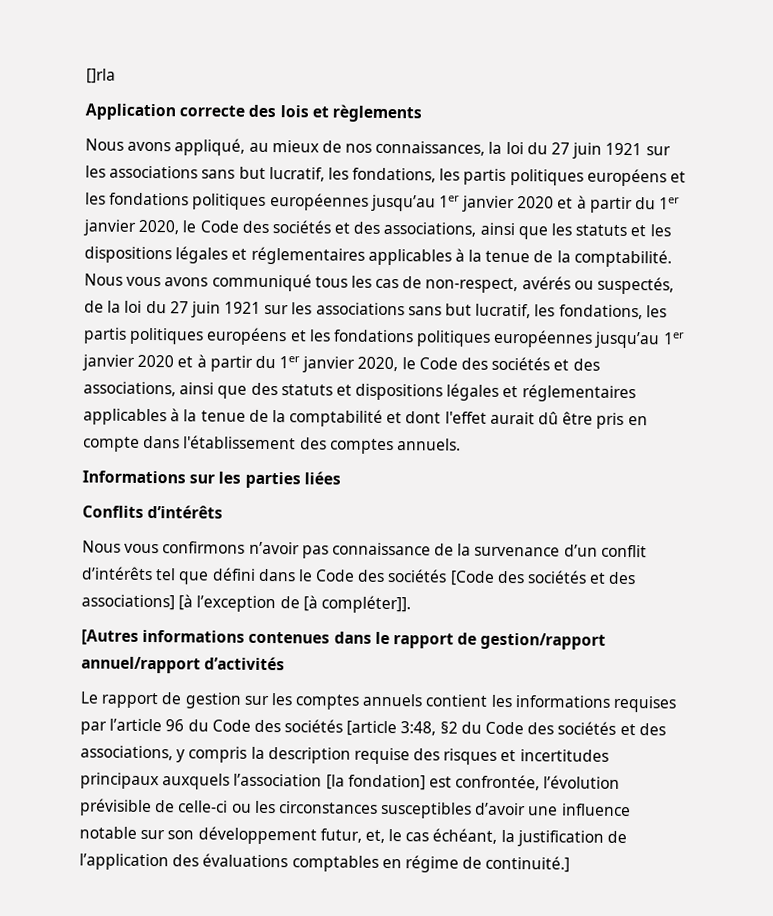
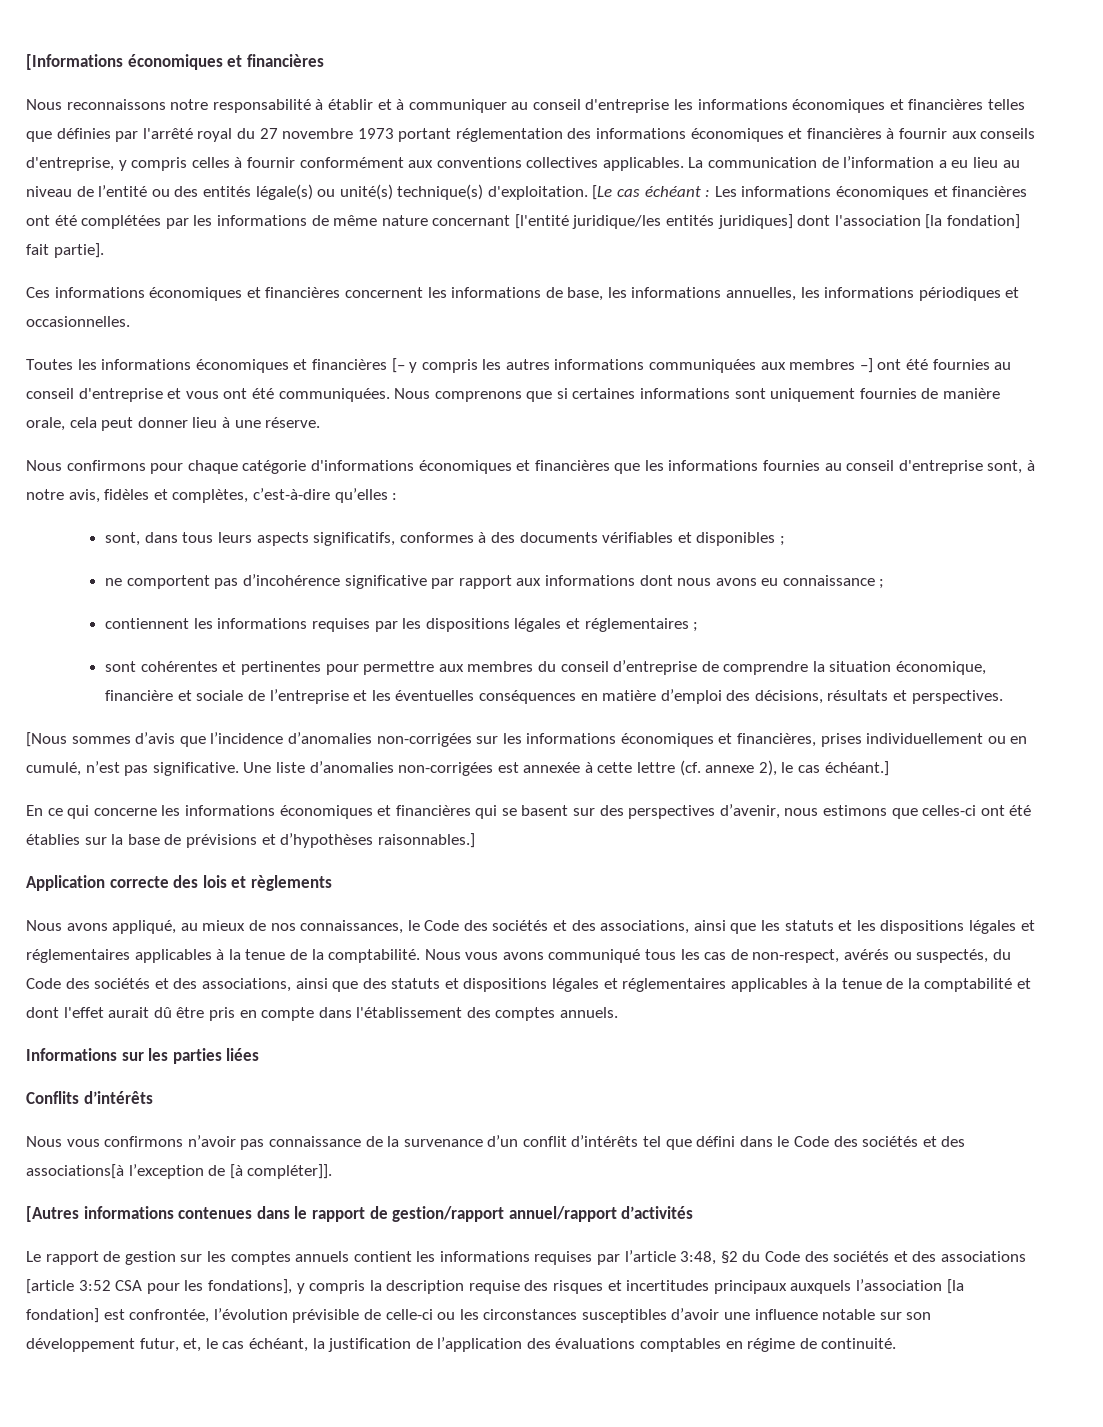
[86,68,116,84] []rla -> [26,54,324,70] [26,99,1026,113] [26,128,1036,142] [26,156,1020,171] [26,184,1028,200] [26,214,1021,229] [26,243,104,258] [26,287,1020,301] [26,316,130,327] [26,358,1012,373] [26,388,1001,402] [26,417,321,431] [26,460,1036,474] [26,488,398,503] [105,532,785,546] [105,574,885,589] [105,618,699,632] [105,660,987,675] [105,689,1003,704] [26,732,1028,747] [26,760,889,776] [26,804,1032,819] [26,833,475,848] [Informations économiques et financières // Nous reconnaissons notre responsabilité à établir et à communiquer au conseil d'entreprise les informations économiques et financières telles que définies par l'arrêté royal du 27 novembre 1973 portant réglementation des informations économiques et financières à fournir aux conseils d'entreprise, y compris celles à fournir conformément aux conventions collectives applicables. La communication de l’information a eu lieu au niveau de l’entité ou des entités légale(s) ou unité(s) technique(s) d'exploitation. [Le cas échéant : Les informations économiques et financières ont été complétées par les informations de même nature concernant [l'entité juridique/les entités juridiques] dont l'association [la fondation] fait partie]. // Ces informations économiques et financières concernent les informations de base, les informations annuelles, les informations périodiques et occasionnelles. // Toutes les informations économiques et financières [– y compris les autres informations communiquées aux membres –] ont été fournies au conseil d'entreprise et vous ont été communiquées. Nous comprenons que si certaines informations sont uniquement fournies de manière orale, cela peut donner lieu à une réserve. // Nous confirmons pour chaque catégorie d'informations économiques et financières que les informations fournies au conseil d'entreprise sont, à notre avis, fidèles et complètes, c’est-à-dire qu’elles : // sont, dans tous leurs aspects significatifs, conformes à des documents vérifiables et disponibles ; // ne comportent pas d’incohérence significative par rapport aux informations dont nous avons eu connaissance ; // contiennent les informations requises par les dispositions légales et réglementaires ; // sont cohérentes et pertinentes pour permettre aux membres du conseil d’entreprise de comprendre la situation économique, financière et sociale de l’entreprise et les éventuelles conséquences en matière d’emploi des décisions, résultats et perspectives. // [Nous sommes d’avis que l’incidence d’anomalies non-corrigées sur les informations économiques et financières, prises individuellement ou en cumulé, n’est pas significative. Une liste d’anomalies non-corrigées est annexée à cette lettre (cf. annexe 2), le cas échéant.] // En ce qui concerne les informations économiques et financières qui se basent sur des perspectives d’avenir, nous estimons que celles-ci ont été établies sur la base de prévisions et d’hypothèses raisonnables.]
[488,141,671,159] [85,165,687,187] [85,192,681,214] [83,219,180,236] la loi du 27 juin 1921 sur les associations sans but lucratif, les fondations, les partis politiques européens et les fondations politiques européennes jusqu’au 1er janvier 2020 et à partir du 1er janvier 2020, -> (404, 927) none
[84,300,667,320] [83,327,685,349] [82,354,416,373] de la loi du 27 juin 1921 sur les associations sans but lucratif, les fondations, les partis politiques européens et les fondations politiques européennes jusqu’au 1er janvier 2020 et à partir du 1er janvier 2020, le -> [992,949,1011,960] du
[449,570,637,586] [81,594,194,611] [Code des sociétés et des associations] [à -> [922,1136,966,1147] [26,1164,124,1179] et des associations[à
[165,719,398,737] 96 du Code des sociétés [article -> (676, 1256) none
[80,745,173,761] associations, -> [940,1251,1026,1262] [26,1279,292,1294] associations [article 3:52 CSA pour les fondations],
[485,855,571,873] continuité.] -> [821,1338,897,1349] continuité.

